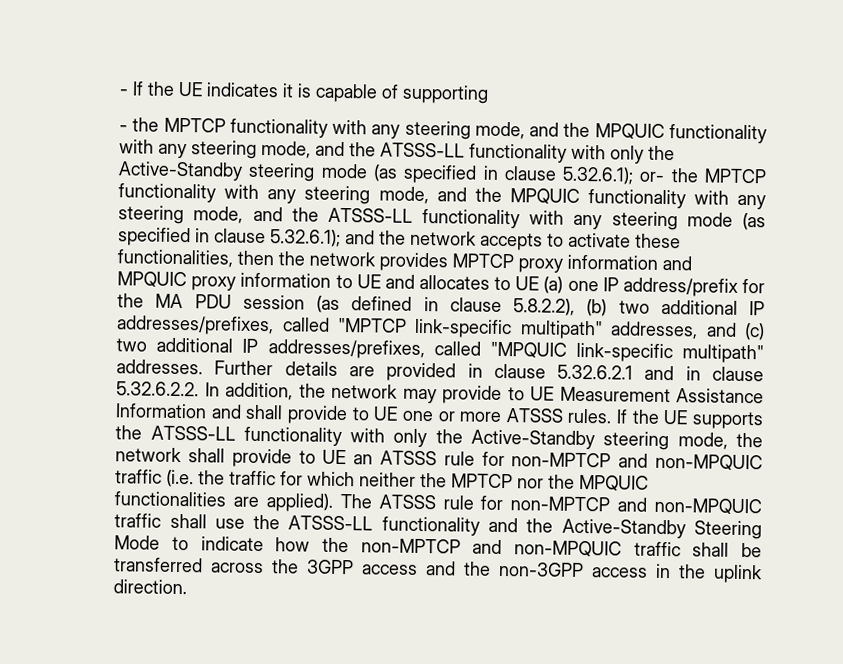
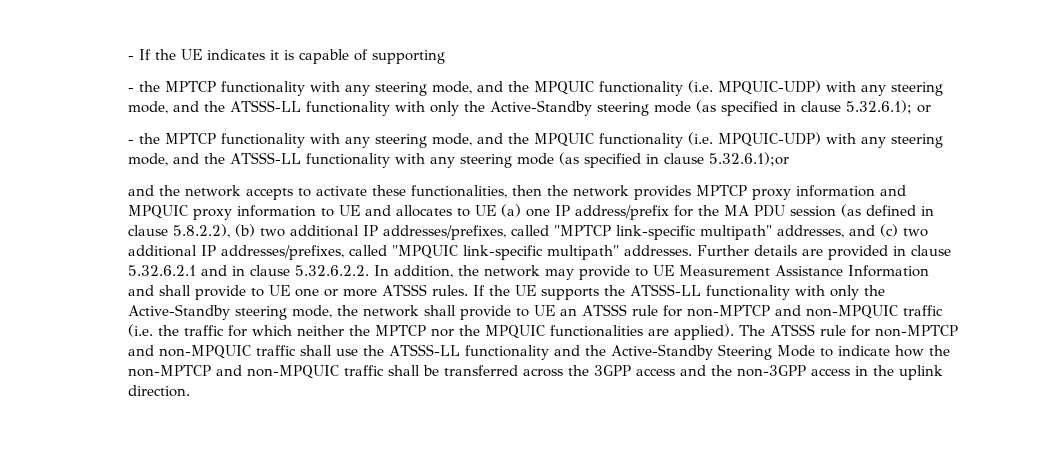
(767, 134) none -> [688,80,822,95] (i.e. MPQUIC-UDP)
[639,171,666,183] or- -> [917,105,932,113] [128,139,135,144] or // -
(686, 199) none -> [688,132,822,147] (i.e. MPQUIC-UDP)
[270,229,342,247] 5.32.6.1); -> [709,152,790,166] 5.32.6.1);or //

